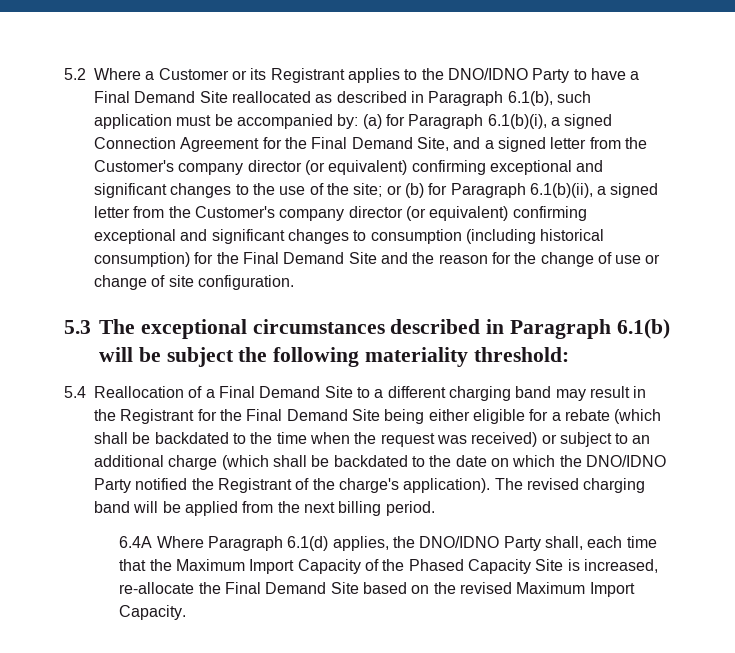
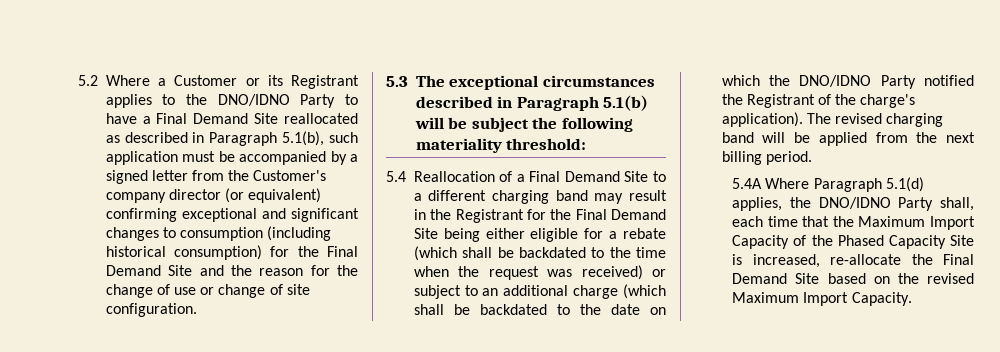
[507,91,553,106] 6.1(b), -> [282,131,325,146] 5.1(b),
[337,114,613,129] [94,137,647,152] [94,160,604,175] [94,183,593,198] by: (a) for Paragraph 6.1(b)(i), a signed Connection Agreement for the Final Demand Site, and a signed letter from the Customer's company director (or equivalent) confirming exceptional and significant changes to the use of the site; or (b) for Paragraph 6.1(b)(ii), -> [330,151,347,165] by
[616,319,670,339] 6.1(b) -> [603,95,649,111] 5.1(b)
[119,536,153,548] 6.4A -> [732,178,763,189] 5.4A
[287,536,329,551] 6.1(d) -> [885,177,924,192] 5.1(d)

